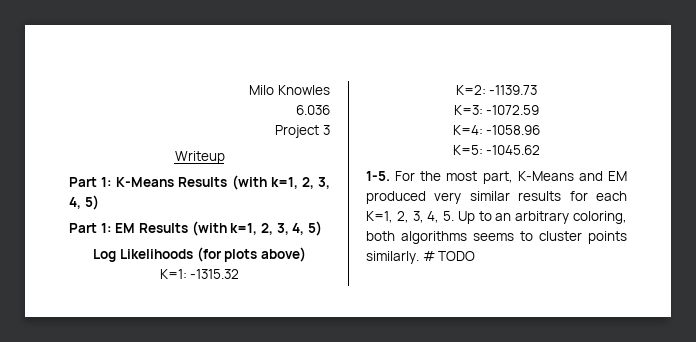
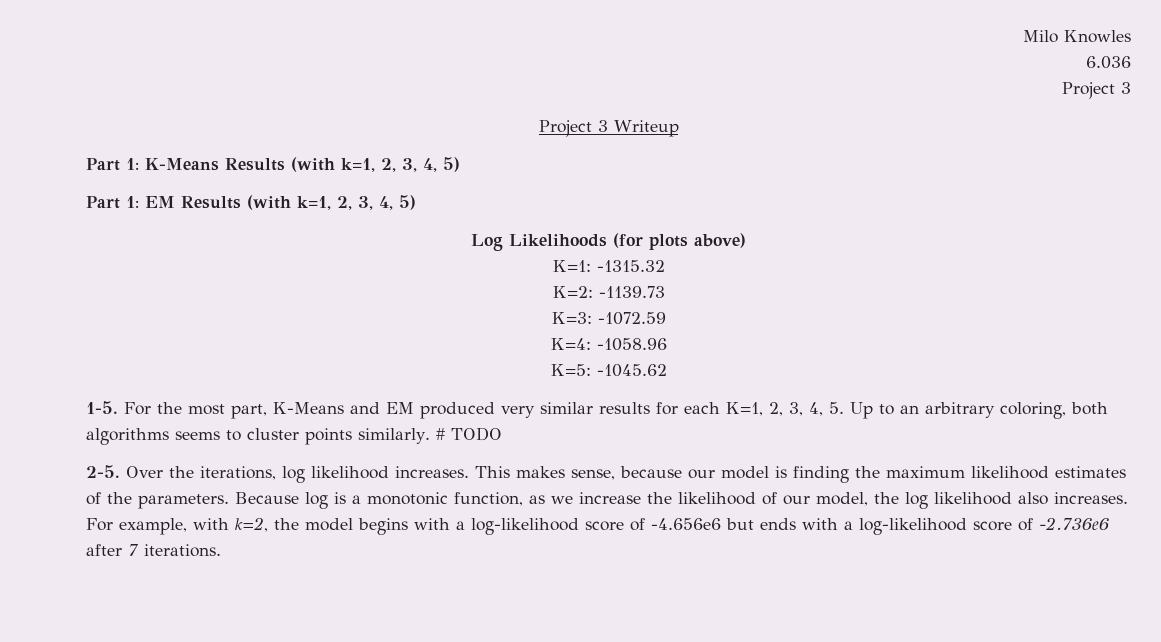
(330, 130) none -> [538,120,608,137] Project 3
(476, 256) none -> [86,465,1126,483] [86,492,1128,509] [86,517,1109,535] [86,544,221,557] // 2-5. Over the iterations, log likelihood increases. This makes sense, because our model is finding the maximum likelihood estimates of the parameters. Because log is a monotonic function, as we increase the likelihood of our model, the log likelihood also increases. For example, with k=2, the model begins with a log-likelihood score of -4.656e6 but ends with a log-likelihood score of -2.736e6 after 7 iterations.

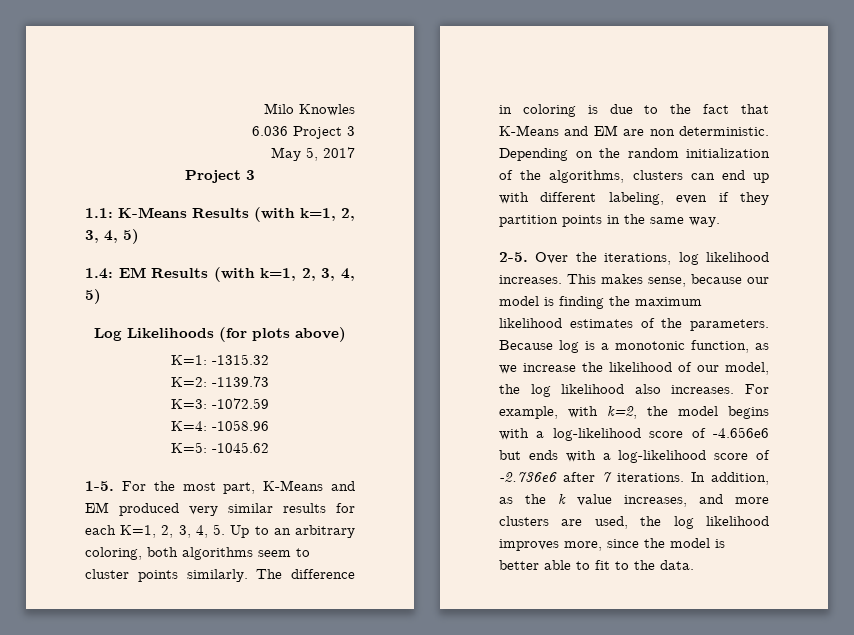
[1062,82,1131,99] [538,120,679,137] [86,158,139,171] // Project 3 // Project 3 Writeup // Part 1: -> [293,126,355,139] [271,147,355,161] [185,170,255,183] [85,208,113,218] Project 3 // May 5, 2017 // Project 3 // 1.1:
[86,196,139,209] Part 1: -> [85,268,113,279] 1.4:
[175,431,220,440] seems -> [258,550,291,557] seem
[435,427,502,441] # TODO -> [256,569,355,579] [499,104,769,117] [499,125,769,136] [499,148,770,161] [499,170,769,183] [499,192,769,205] [499,214,720,227] The difference in coloring is due to the fact that K-Means and EM are non deterministic. Depending on the random initialization of the algorithms, clusters can end up with different labeling, even if they partition points in the same way.
(221, 550) none -> [691,472,769,485] [499,493,769,507] [499,516,769,529] [499,538,725,551] [499,560,694,570] In addition, as the k value increases, and more clusters are used, the log likelihood improves more, since the model is better able to fit to the data.

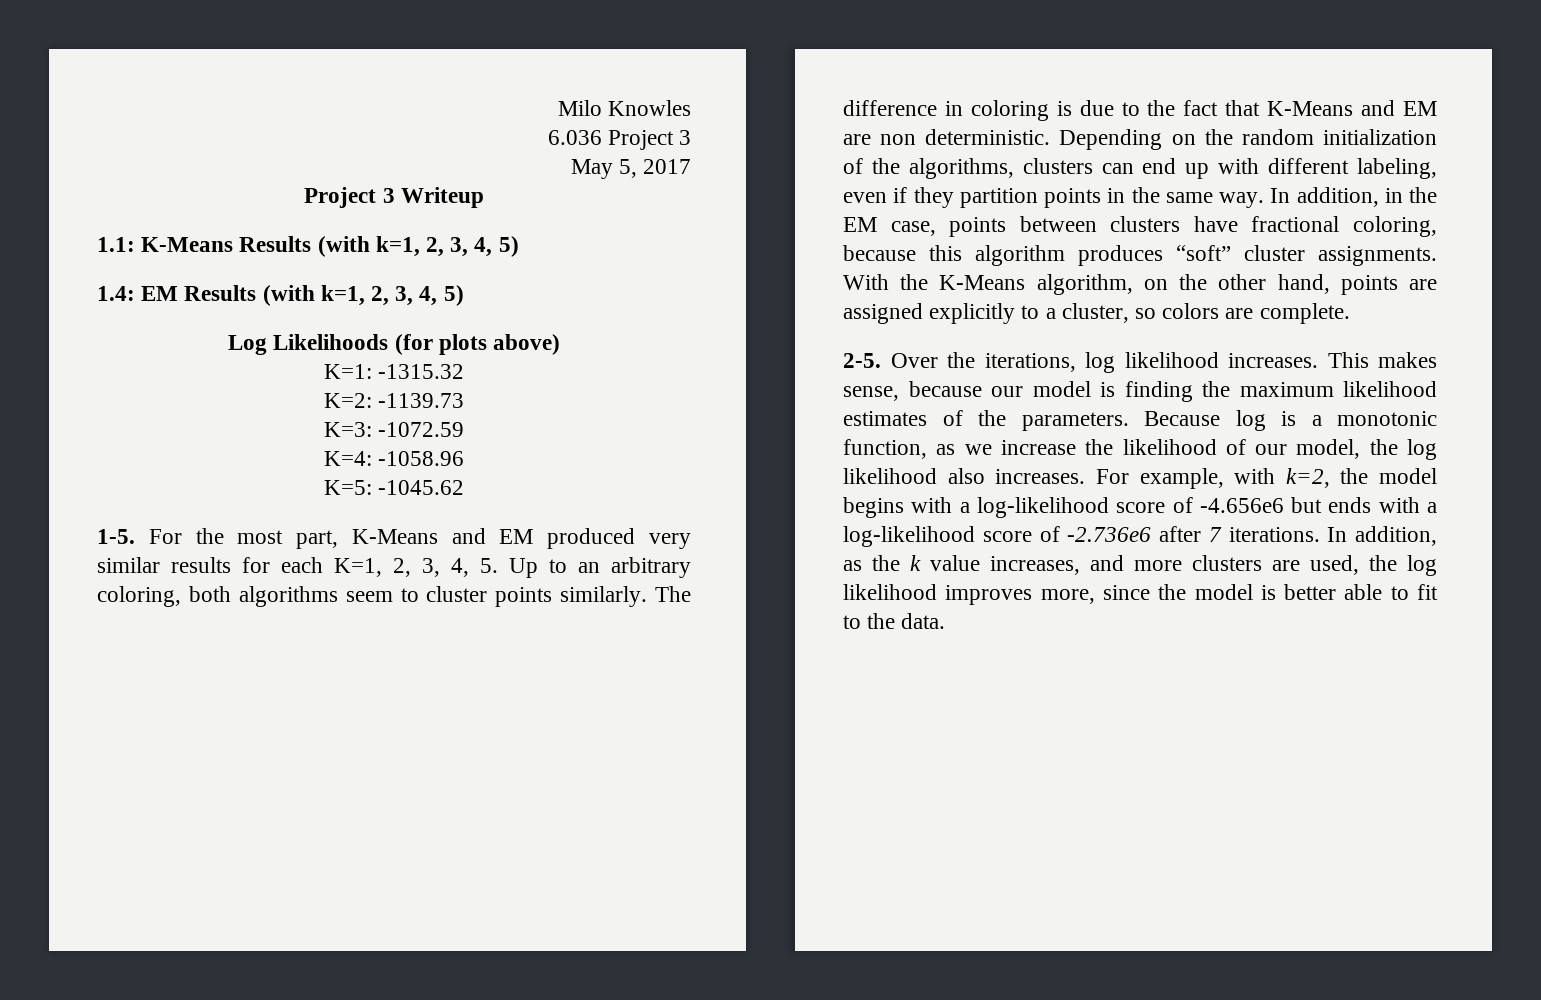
(255, 175) none -> [400,187,484,208] Writeup
(720, 222) none -> [1270,187,1437,207] [843,216,1437,237] [843,245,1437,266] [843,274,1437,295] [843,303,1350,324] In addition, in the EM case, points between clusters have fractional coloring, because this algorithm produces “soft” cluster assignments. With the K-Means algorithm, on the other hand, points are assigned explicitly to a cluster, so colors are complete.

